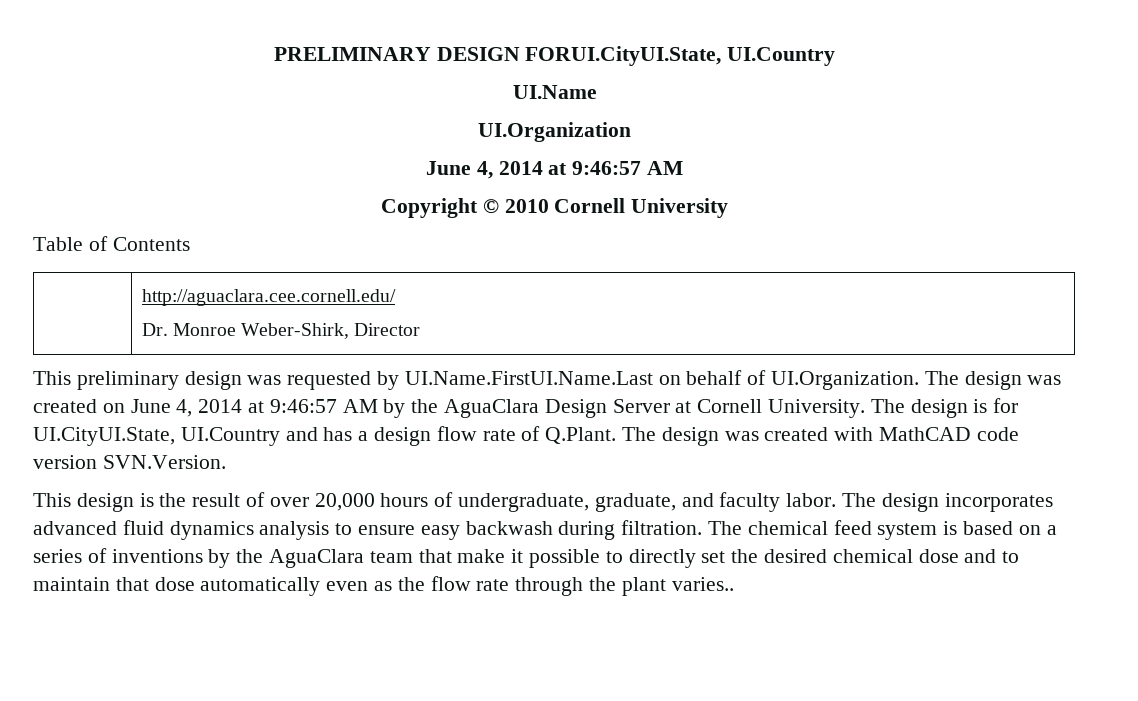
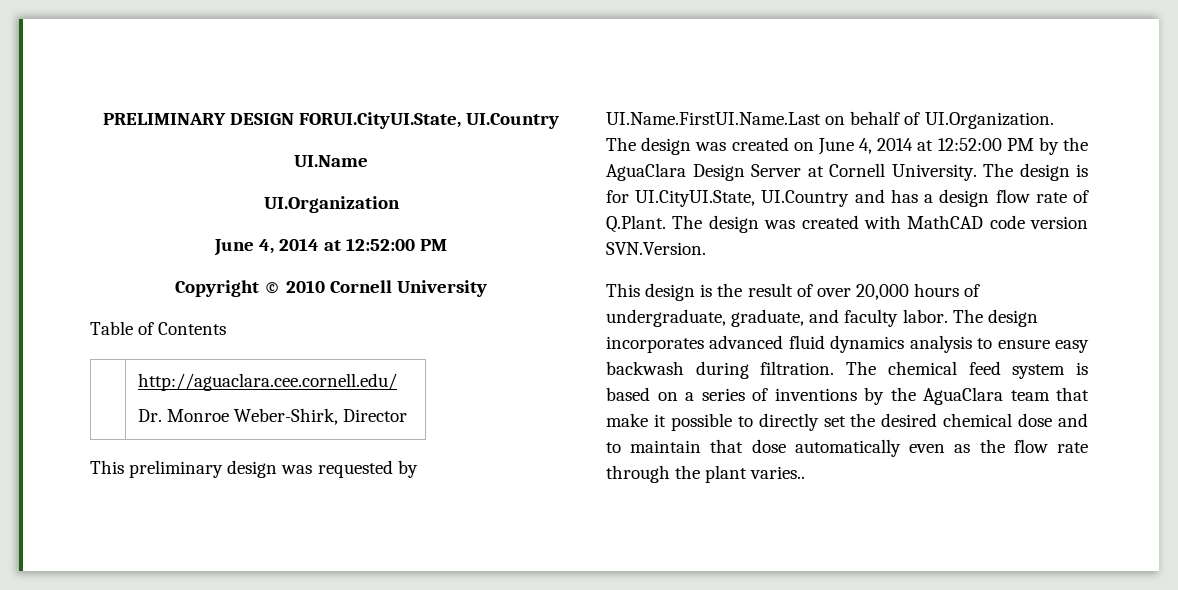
[572,161,684,175] 9:46:57 AM -> [346,238,448,251] 12:52:00 PM
[269,399,378,413] 9:46:57 AM -> [937,138,1034,151] 12:52:00 PM

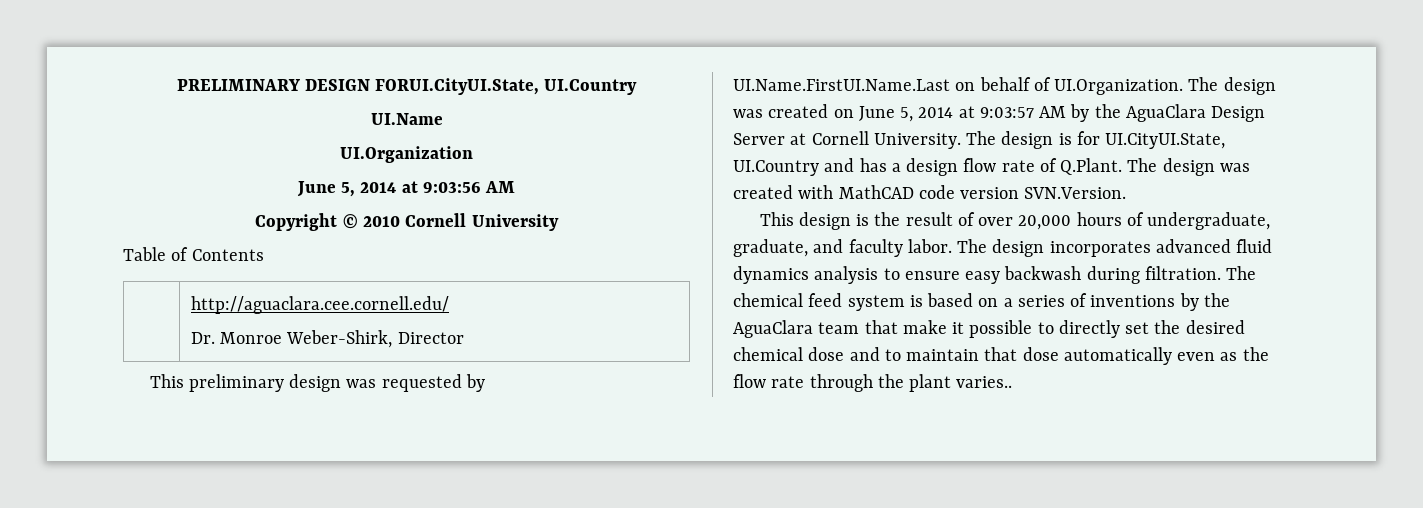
[258,238,448,254] 4, 2014 at 12:52:00 PM -> [341,181,516,197] 5, 2014 at 9:03:56 AM
[859,138,1034,154] 4, 2014 at 12:52:00 PM -> [900,106,1067,122] 5, 2014 at 9:03:57 AM

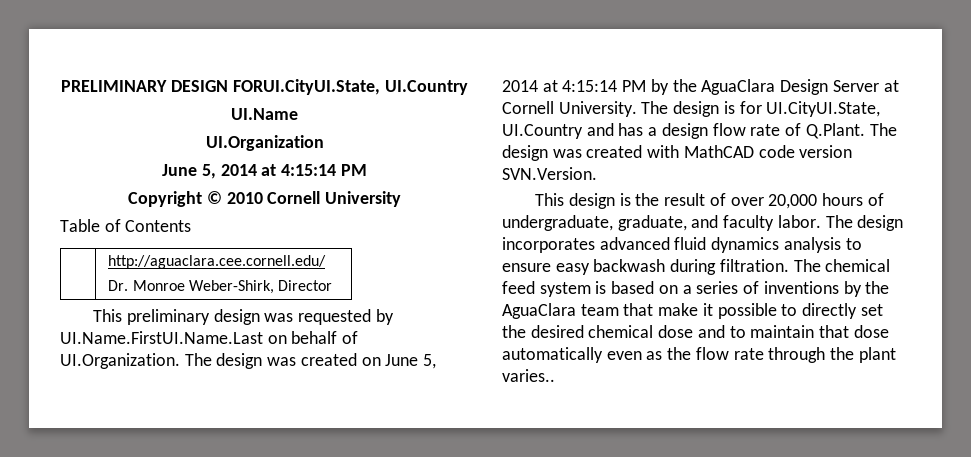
[422,181,516,193] 9:03:56 AM -> [281,164,367,176] 4:15:14 PM
[979,106,1067,118] 9:03:57 AM -> [562,80,647,92] 4:15:14 PM

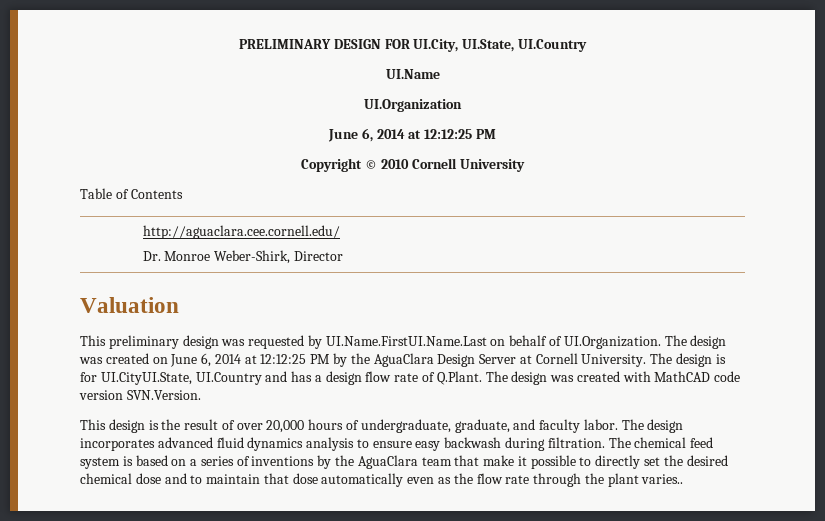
[232,79,380,95] FORUI.CityUI.State, -> [384,39,515,52] FOR UI.City, UI.State,
[201,164,337,179] 5, 2014 at 4:15:14 -> [361,128,473,142] 6, 2014 at 12:12:25
(333, 285) none -> [80,297,179,313] // Valuation
[423,354,437,369] [502,80,618,92] 5, 2014 at 4:15:14 -> [201,353,307,367] 6, 2014 at 12:12:25

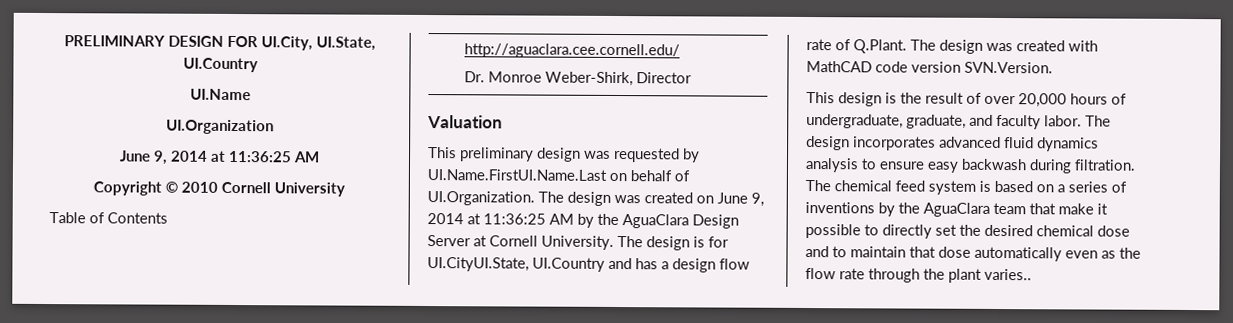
[361,128,496,142] 6, 2014 at 12:12:25 PM -> [153,150,320,165] 9, 2014 at 11:36:25 AM
[201,353,331,367] 6, 2014 at 12:12:25 PM -> [751,192,764,207] [427,213,574,225] 9, 2014 at 11:36:25 AM

